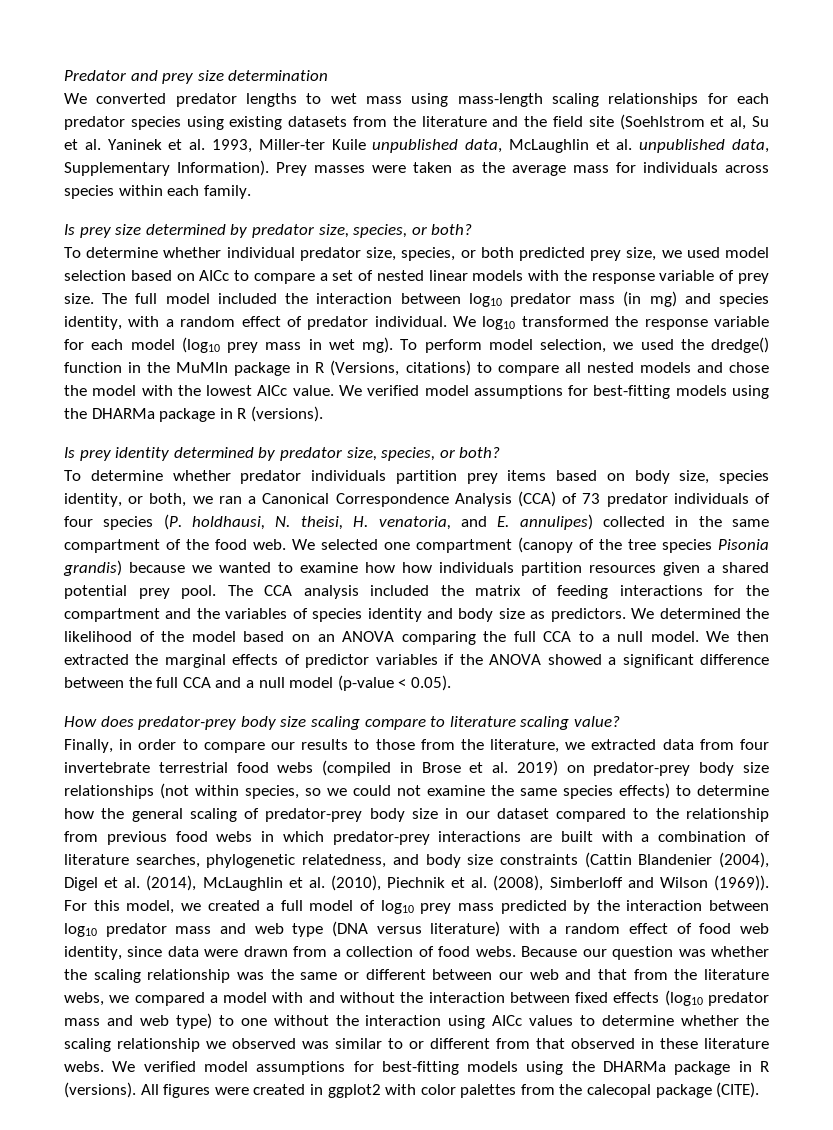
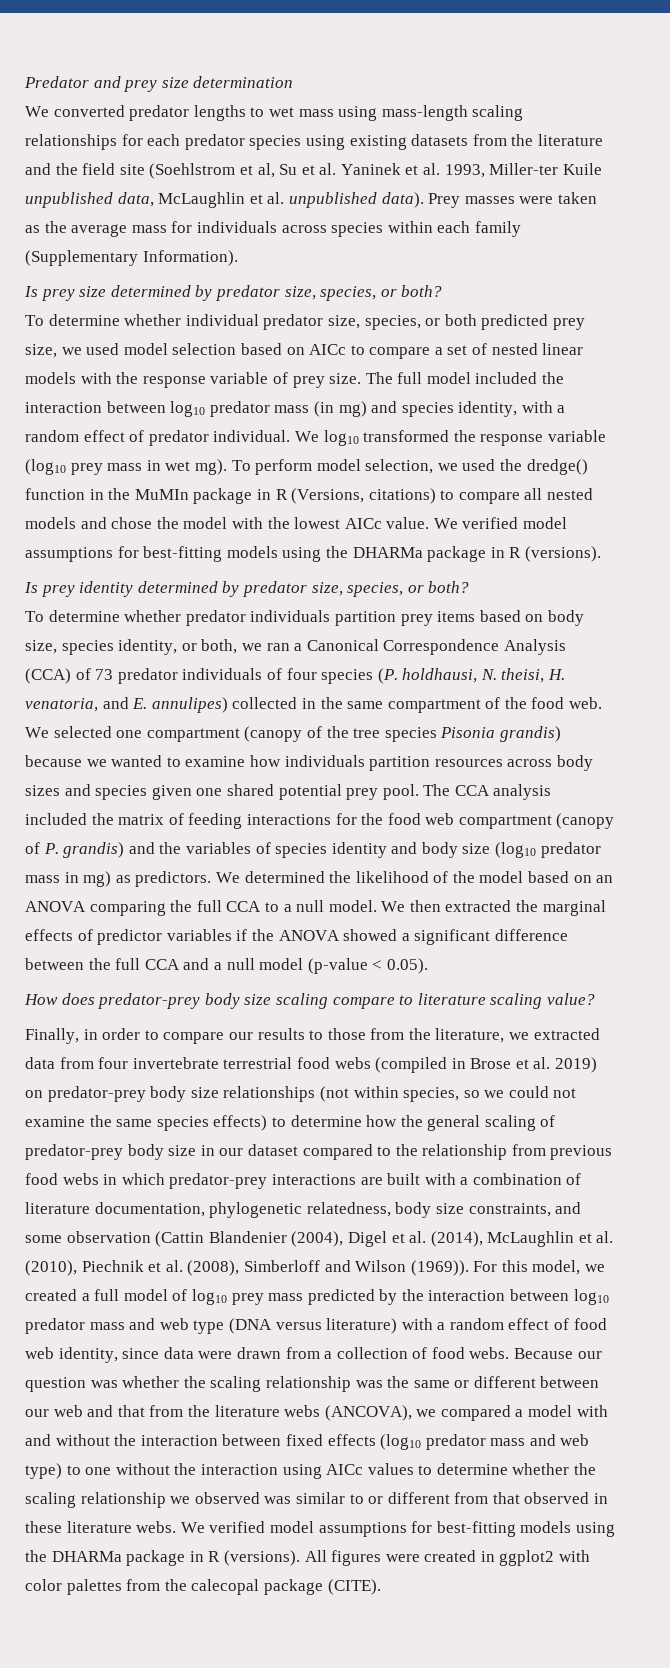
[732,139,770,153] [64,160,270,176] data, Supplementary Information). -> [381,192,424,208] data).
[203,185,251,199] family. -> [474,221,521,237] [25,250,238,266] family (Supplementary Information).
[64,339,175,350] for each model -> (606, 436) none
[402,562,432,573] how -> (281, 761) none
[663,562,715,576] given a -> [507,755,593,771] [25,784,223,800] across body sizes and species given one
[64,608,160,622] compartment -> [387,813,615,829] [25,842,125,858] food web compartment (canopy of P. grandis)
(525, 613) none -> [495,842,601,858] [25,871,112,887] (log10 predator mass in mg)
[135,854,200,868] searches, -> [94,1202,205,1217] documentation,
[392,854,578,868] and body size constraints -> [395,1202,582,1218] [25,1231,151,1243] body size constraints, and some observation
[64,992,104,1006] webs, -> [284,1405,412,1421] webs (ANCOVA),

